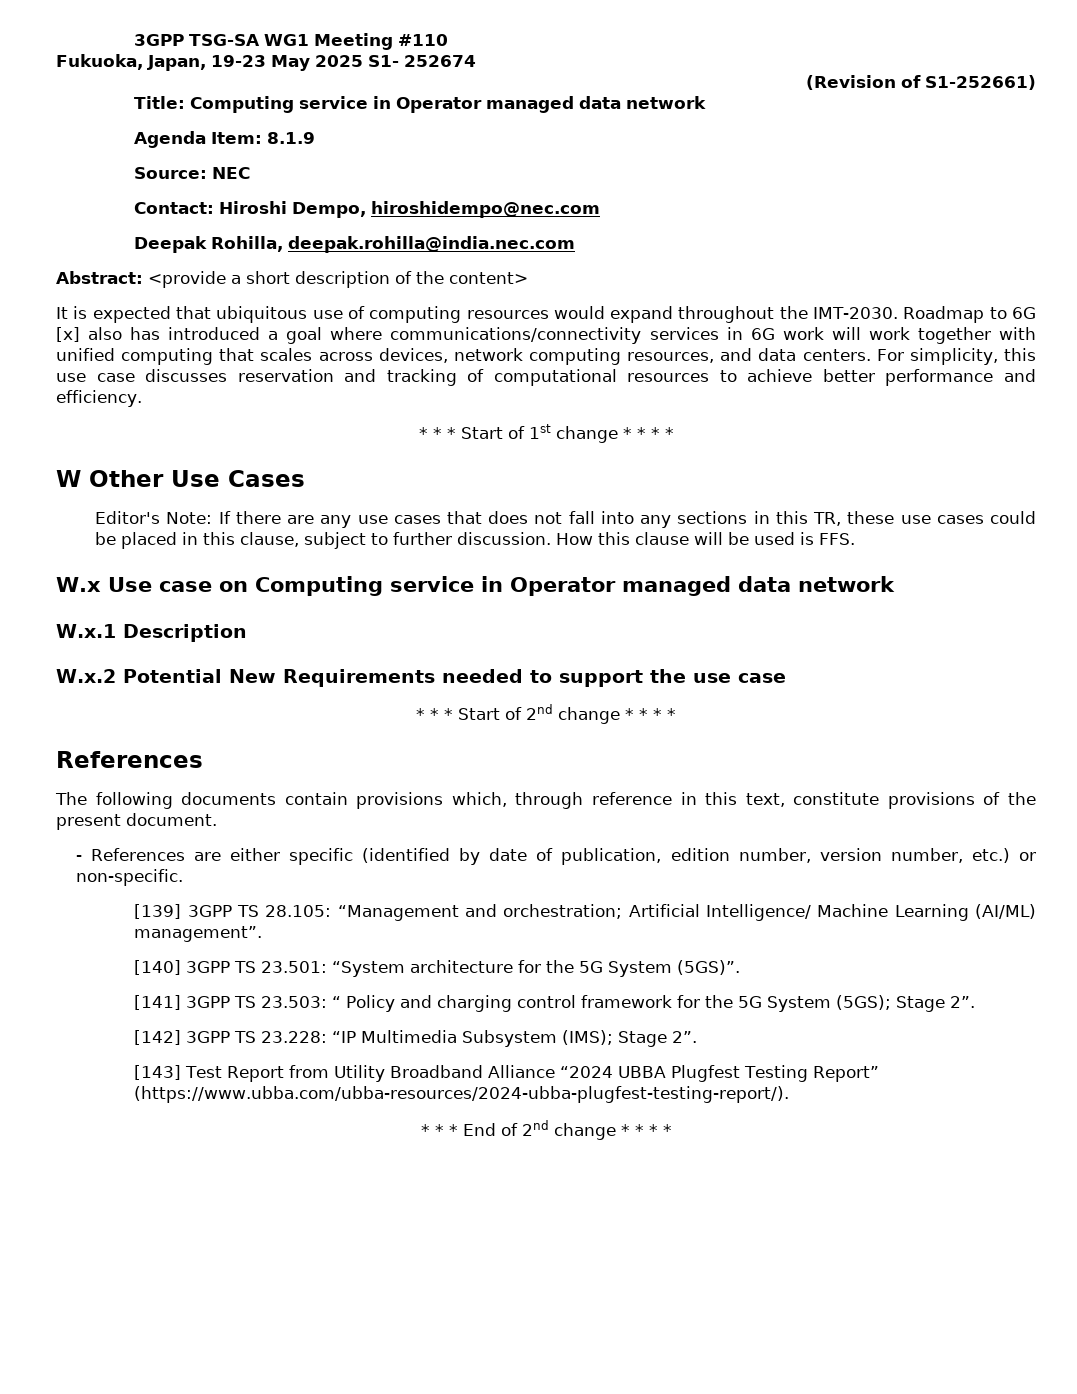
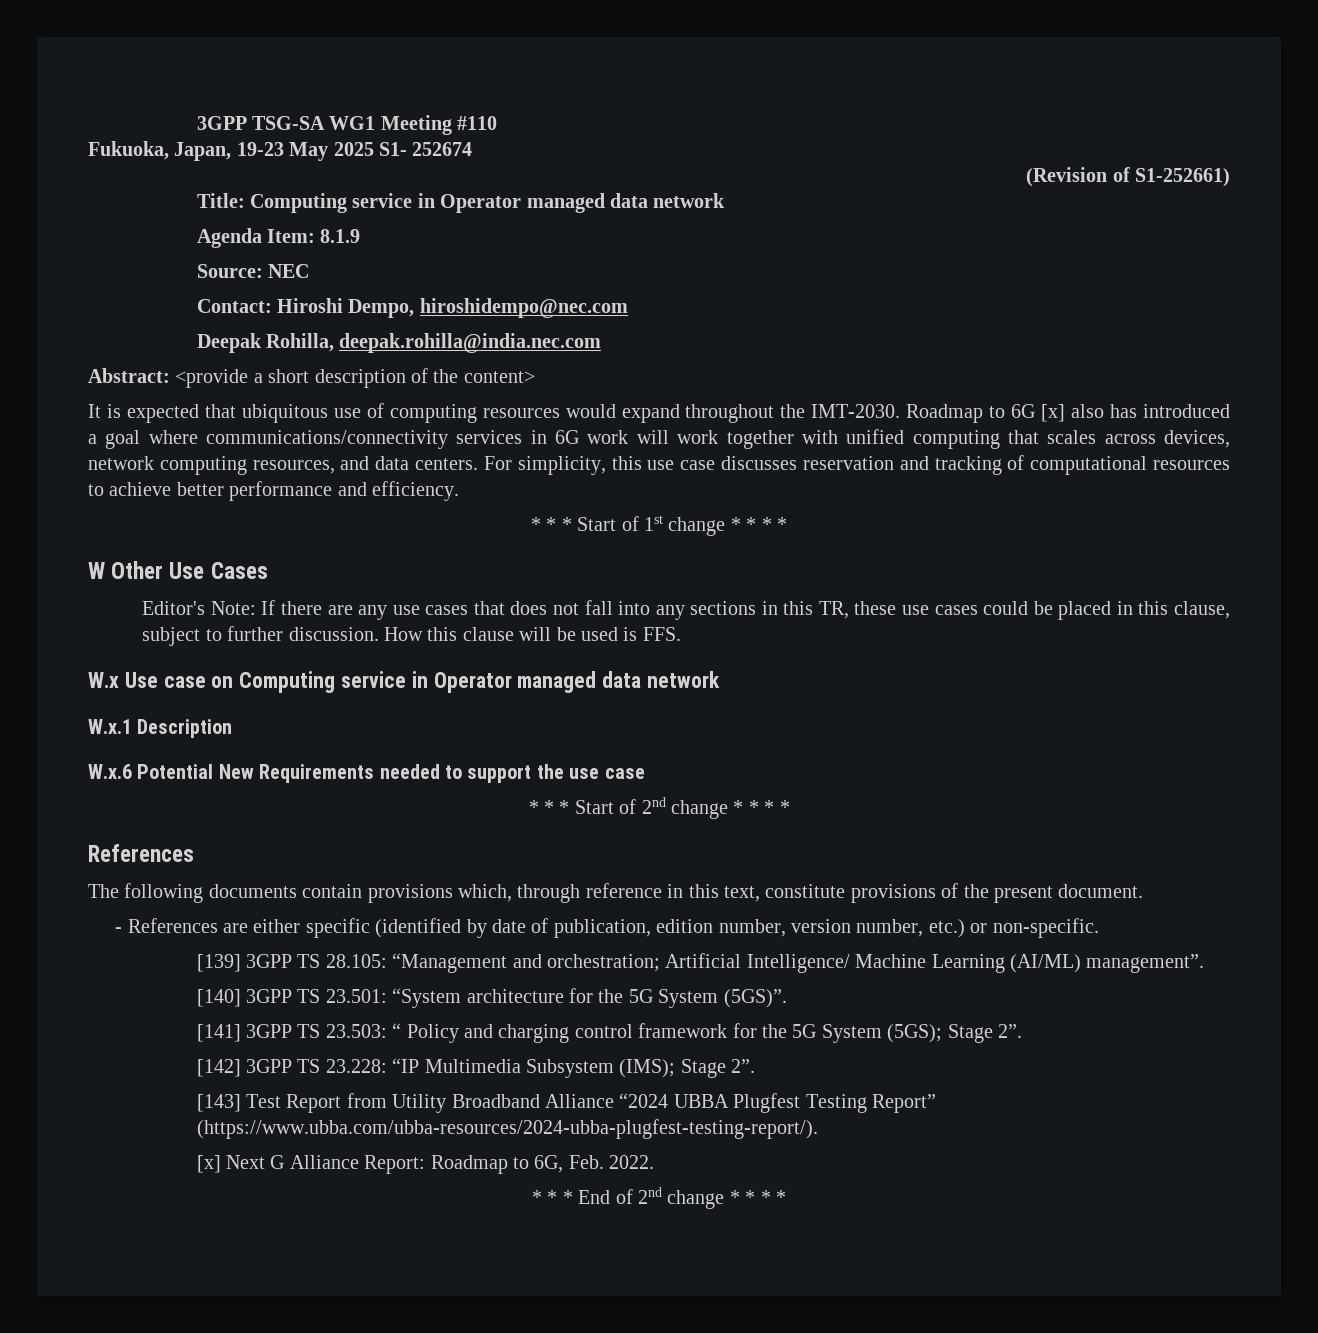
[56,669,116,683] W.x.2 -> [88,764,132,779] W.x.6
(790, 1094) none -> [196,1155,655,1174] // [x] Next G Alliance Report: Roadmap to 6G, Feb. 2022.

